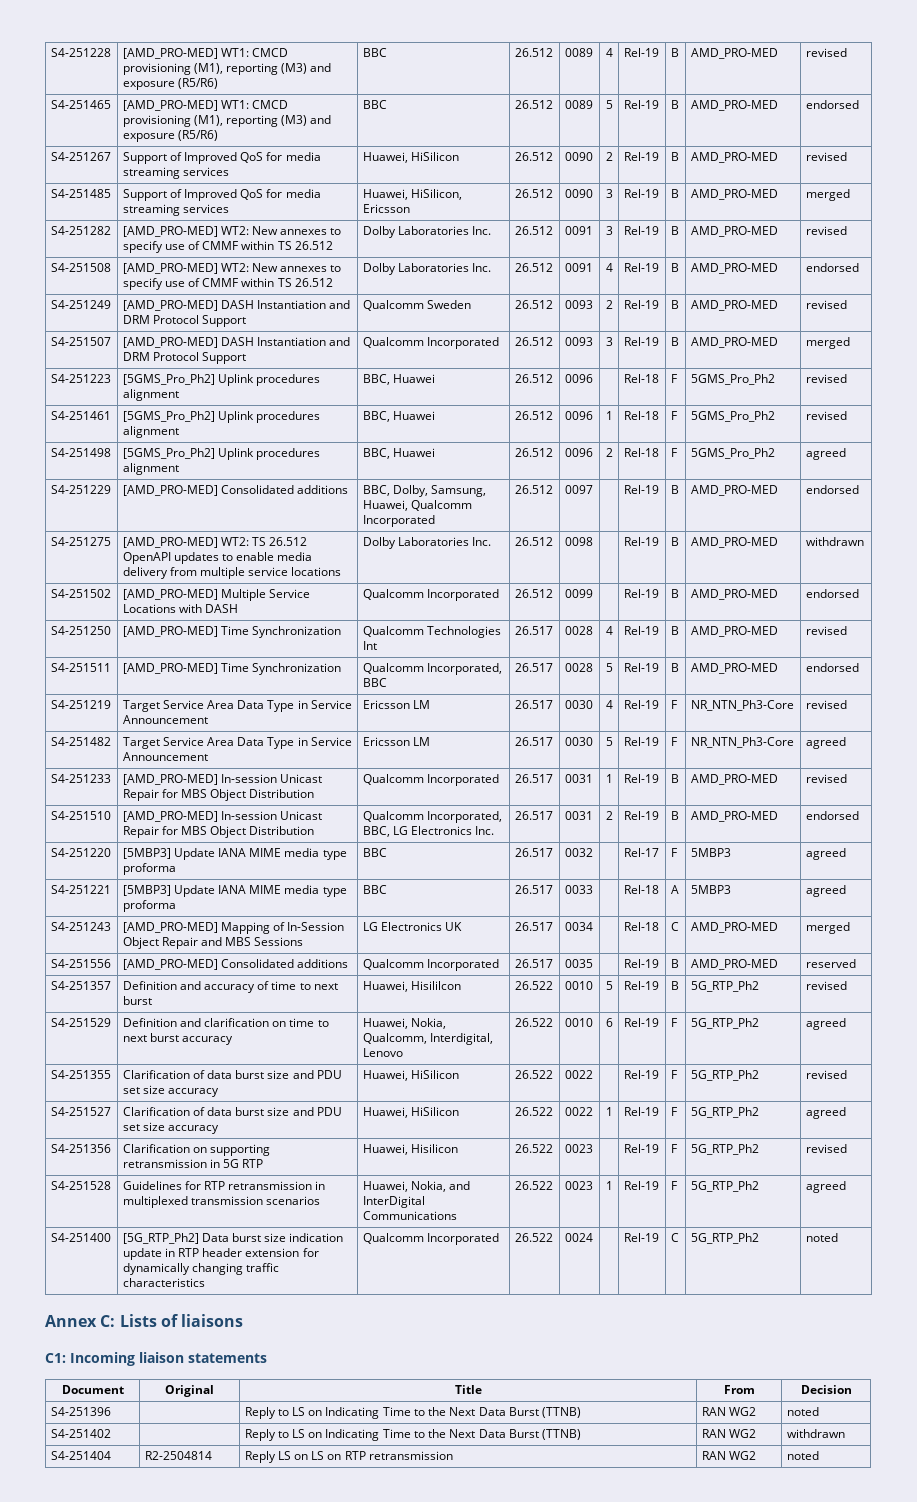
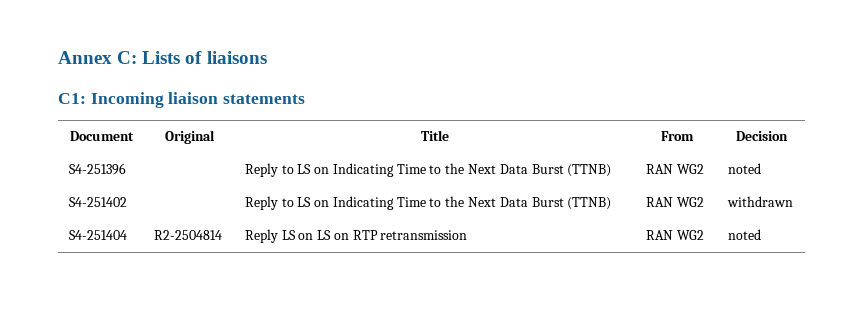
[50,48,111,57] [122,48,288,59] [122,63,332,75] [122,78,218,90] [362,48,387,57] [514,48,553,57] [564,48,593,57] [606,48,614,57] [623,48,659,57] [670,48,679,57] [690,48,778,59] [805,48,847,57] [50,100,111,109] [122,100,288,111] [122,115,332,127] [122,130,218,142] [362,100,387,109] [514,100,553,109] [564,100,593,109] [606,100,614,109] [623,100,659,109] [670,100,679,109] [690,100,778,111] [805,100,859,109] [50,152,111,161] [122,152,321,164] [122,167,229,179] [362,152,459,163] [514,152,553,161] [564,152,593,161] [606,152,614,161] [623,152,659,161] [670,152,679,161] [690,152,778,163] [805,152,847,161] [50,189,111,198] [122,189,321,201] [122,204,229,216] [362,189,462,200] [362,204,410,213] [514,189,553,198] [564,189,593,198] [606,189,614,198] [623,189,659,198] [670,189,679,198] [690,189,778,200] [805,189,850,201] [50,226,111,235] [122,226,342,237] [122,241,333,253] [362,226,491,238] [514,226,553,235] [564,226,593,235] [606,226,614,235] [623,226,659,235] [670,226,679,235] [690,226,778,237] [805,226,847,235] [50,263,111,272] [122,263,342,274] [122,278,333,290] [362,263,491,275] [514,263,553,272] [564,263,593,272] [606,263,614,272] [623,263,659,272] [670,263,679,272] [690,263,778,274] [805,263,859,272] [50,300,111,309] [122,300,351,311] [122,315,246,327] [362,300,471,311] [514,300,553,309] [564,300,593,309] [606,300,614,309] [623,300,659,309] [670,300,679,309] [690,300,778,311] [805,300,847,309] [50,337,111,346] [122,337,351,348] [122,352,246,364] [362,337,499,349] [514,337,553,346] [564,337,593,346] [606,337,614,346] [623,337,659,346] [670,337,679,346] [690,337,778,348] [805,337,850,349] [50,374,111,383] [122,374,320,386] [122,389,179,401] [362,374,435,385] [514,374,553,383] [564,374,593,383] [623,374,659,383] [670,374,677,383] [690,374,775,385] [805,374,847,383] [50,411,111,420] [122,411,320,423] [122,426,179,438] [362,411,435,422] [514,411,553,420] [564,411,593,420] [606,411,614,420] [623,411,659,420] [670,411,677,420] [690,411,775,422] [805,411,847,420] [50,448,111,457] [122,448,320,460] [122,463,179,475] [362,448,435,459] [514,448,553,457] [564,448,593,457] [606,448,614,457] [623,448,659,457] [670,448,677,457] [690,448,775,459] [805,448,846,460] [50,485,111,494] [122,485,348,496] [362,485,486,497] [362,500,472,511] [362,515,435,527] [514,485,553,494] [564,485,593,494] [623,485,659,494] [670,485,679,494] [690,485,778,496] [805,485,859,494] [50,537,111,546] [122,537,308,548] [122,552,313,564] [122,567,342,579] [362,537,491,549] [514,537,553,546] [564,537,593,546] [623,537,659,546] [670,537,679,546] [690,537,778,548] [805,537,864,546] [50,589,111,598] [122,589,310,601] [122,604,238,613] [362,589,499,601] [514,589,553,598] [564,589,593,598] [623,589,659,598] [670,589,679,598] [690,589,778,600] [805,589,859,598] [50,626,111,635] [122,626,341,638] [362,626,501,638] [362,641,377,650] [514,626,553,635] [564,626,593,635] [606,626,614,635] [623,626,659,635] [670,626,679,635] [690,626,778,637] [805,626,847,635] [50,663,111,672] [122,663,341,675] [362,663,502,675] [362,678,387,687] [514,663,553,672] [564,663,593,672] [606,663,614,672] [623,663,659,672] [670,663,679,672] [690,663,778,674] [805,663,859,672] [50,700,111,709] [122,700,352,712] [122,715,208,724] [362,700,430,709] [514,700,553,709] [564,700,593,709] [606,700,614,709] [623,700,659,709] [670,700,677,709] [690,700,794,711] [805,700,847,709] [50,737,111,746] [122,737,352,749] [122,752,208,761] [362,737,430,746] [514,737,553,746] [564,737,593,746] [606,737,614,746] [623,737,659,746] [670,737,677,746] [690,737,794,748] [805,737,846,749] [50,774,111,783] [122,774,322,785] [122,789,315,801] [362,774,499,786] [514,774,553,783] [564,774,593,783] [606,774,614,783] [623,774,659,783] [670,774,679,783] [690,774,778,785] [805,774,847,783] [50,811,111,820] [122,811,322,822] [122,826,315,838] [362,811,502,823] [362,826,495,837] [514,811,553,820] [564,811,593,820] [606,811,614,820] [623,811,659,820] [670,811,679,820] [690,811,778,822] [805,811,859,820] [50,848,111,857] [122,848,347,860] [122,863,176,875] [362,848,387,857] [514,848,553,857] [564,848,593,857] [623,848,659,857] [670,848,677,857] [690,848,731,857] [805,848,846,860] [50,885,111,894] [122,885,347,897] [122,900,176,912] [362,885,387,894] [514,885,553,894] [564,885,593,894] [623,885,659,894] [670,885,679,894] [690,885,731,894] [805,885,846,897] [50,922,111,931] [122,922,345,934] [122,937,304,949] [362,922,462,931] [514,922,553,931] [564,922,593,931] [623,922,659,931] [670,922,679,931] [690,922,778,933] [805,922,850,934] [50,959,111,968] [122,959,348,970] [362,959,499,971] [514,959,553,968] [564,959,593,968] [623,959,659,968] [670,959,679,968] [690,959,778,970] [805,959,856,968] [50,981,111,990] [122,981,338,993] [122,996,152,1005] [362,981,461,992] [514,981,553,990] [564,981,593,990] [606,981,614,990] [623,981,659,990] [670,981,679,990] [690,981,759,992] [805,981,847,990] [50,1018,111,1027] [122,1018,329,1027] [122,1033,233,1045] [362,1018,446,1029] [362,1033,493,1045] [362,1048,403,1057] [514,1018,553,1027] [564,1018,593,1027] [606,1018,614,1027] [623,1018,659,1027] [670,1018,677,1027] [690,1018,759,1029] [805,1018,846,1030] [50,1070,111,1079] [122,1070,342,1079] [122,1085,219,1097] [362,1070,459,1081] [514,1070,553,1079] [564,1070,593,1079] [623,1070,659,1079] [670,1070,677,1079] [690,1070,759,1081] [805,1070,847,1079] [50,1107,111,1116] [122,1107,342,1116] [122,1122,219,1134] [362,1107,459,1118] [514,1107,553,1116] [564,1107,593,1116] [606,1107,614,1116] [623,1107,659,1116] [670,1107,677,1116] [690,1107,759,1118] [805,1107,846,1119] [50,1144,111,1153] [122,1144,270,1156] [122,1159,264,1168] [362,1144,458,1155] [514,1144,553,1153] [564,1144,593,1153] [623,1144,659,1153] [670,1144,677,1153] [690,1144,759,1155] [805,1144,847,1153] [50,1181,111,1190] [122,1181,326,1190] [122,1196,320,1208] [362,1181,470,1192] [362,1196,425,1208] [362,1211,457,1220] [514,1181,553,1190] [564,1181,593,1190] [606,1181,614,1190] [623,1181,659,1190] [670,1181,677,1190] [690,1181,759,1192] [805,1181,846,1193] [50,1233,111,1242] [122,1233,344,1244] [122,1248,319,1260] [122,1263,279,1275] [122,1278,205,1287] [362,1233,499,1245] [514,1233,553,1242] [564,1233,593,1242] [623,1233,659,1242] [670,1233,679,1242] [690,1233,759,1244] [805,1233,838,1242] S4-251228 | [AMD_PRO-MED] WT1: CMCD provisioning (M1), reporting (M3) and exposure (R5/R6) | BBC | 26.512 | 0089 | 4 | Rel-19 | B | AMD_PRO-MED | revised // S4-251465 | [AMD_PRO-MED] WT1: CMCD provisioning (M1), reporting (M3) and exposure (R5/R6) | BBC | 26.512 | 0089 | 5 | Rel-19 | B | AMD_PRO-MED | endorsed // S4-251267 | Support of Improved QoS for media streaming services | Huawei, HiSilicon | 26.512 | 0090 | 2 | Rel-19 | B | AMD_PRO-MED | revised // S4-251485 | Support of Improved QoS for media streaming services | Huawei, HiSilicon, Ericsson | 26.512 | 0090 | 3 | Rel-19 | B | AMD_PRO-MED | merged // S4-251282 | [AMD_PRO-MED] WT2: New annexes to specify use of CMMF within TS 26.512 | Dolby Laboratories Inc. | 26.512 | 0091 | 3 | Rel-19 | B | AMD_PRO-MED | revised // S4-251508 | [AMD_PRO-MED] WT2: New annexes to specify use of CMMF within TS 26.512 | Dolby Laboratories Inc. | 26.512 | 0091 | 4 | Rel-19 | B | AMD_PRO-MED | endorsed // S4-251249 | [AMD_PRO-MED] DASH Instantiation and DRM Protocol Support | Qualcomm Sweden | 26.512 | 0093 | 2 | Rel-19 | B | AMD_PRO-MED | revised // S4-251507 | [AMD_PRO-MED] DASH Instantiation and DRM Protocol Support | Qualcomm Incorporated | 26.512 | 0093 | 3 | Rel-19 | B | AMD_PRO-MED | merged // S4-251223 | [5GMS_Pro_Ph2] Uplink procedures alignment | BBC, Huawei | 26.512 | 0096 | | Rel-18 | F | 5GMS_Pro_Ph2 | revised // S4-251461 | [5GMS_Pro_Ph2] Uplink procedures alignment | BBC, Huawei | 26.512 | 0096 | 1 | Rel-18 | F | 5GMS_Pro_Ph2 | revised // S4-251498 | [5GMS_Pro_Ph2] Uplink procedures alignment | BBC, Huawei | 26.512 | 0096 | 2 | Rel-18 | F | 5GMS_Pro_Ph2 | agreed // S4-251229 | [AMD_PRO-MED] Consolidated additions | BBC, Dolby, Samsung, Huawei, Qualcomm Incorporated | 26.512 | 0097 | | Rel-19 | B | AMD_PRO-MED | endorsed // S4-251275 | [AMD_PRO-MED] WT2: TS 26.512 OpenAPI updates to enable media delivery from multiple service locations | Dolby Laboratories Inc. | 26.512 | 0098 | | Rel-19 | B | AMD_PRO-MED | withdrawn // S4-251502 | [AMD_PRO-MED] Multiple Service Locations with DASH | Qualcomm Incorporated | 26.512 | 0099 | | Rel-19 | B | AMD_PRO-MED | endorsed // S4-251250 | [AMD_PRO-MED] Time Synchronization | Qualcomm Technologies Int | 26.517 | 0028 | 4 | Rel-19 | B | AMD_PRO-MED | revised // S4-251511 | [AMD_PRO-MED] Time Synchronization | Qualcomm Incorporated, BBC | 26.517 | 0028 | 5 | Rel-19 | B | AMD_PRO-MED | endorsed // S4-251219 | Target Service Area Data Type in Service Announcement | Ericsson LM | 26.517 | 0030 | 4 | Rel-19 | F | NR_NTN_Ph3-Core | revised // S4-251482 | Target Service Area Data Type in Service Announcement | Ericsson LM | 26.517 | 0030 | 5 | Rel-19 | F | NR_NTN_Ph3-Core | agreed // S4-251233 | [AMD_PRO-MED] In-session Unicast Repair for MBS Object Distribution | Qualcomm Incorporated | 26.517 | 0031 | 1 | Rel-19 | B | AMD_PRO-MED | revised // S4-251510 | [AMD_PRO-MED] In-session Unicast Repair for MBS Object Distribution | Qualcomm Incorporated, BBC, LG Electronics Inc. | 26.517 | 0031 | 2 | Rel-19 | B | AMD_PRO-MED | endorsed // S4-251220 | [5MBP3] Update IANA MIME media type proforma | BBC | 26.517 | 0032 | | Rel-17 | F | 5MBP3 | agreed // S4-251221 | [5MBP3] Update IANA MIME media type proforma | BBC | 26.517 | 0033 | | Rel-18 | A | 5MBP3 | agreed // S4-251243 | [AMD_PRO-MED] Mapping of In-Session Object Repair and MBS Sessions | LG Electronics UK | 26.517 | 0034 | | Rel-18 | C | AMD_PRO-MED | merged // S4-251556 | [AMD_PRO-MED] Consolidated additions | Qualcomm Incorporated | 26.517 | 0035 | | Rel-19 | B | AMD_PRO-MED | reserved // S4-251357 | Definition and accuracy of time to next burst | Huawei, Hisililcon | 26.522 | 0010 | 5 | Rel-19 | B | 5G_RTP_Ph2 | revised // S4-251529 | Definition and clarification on time to next burst accuracy | Huawei, Nokia, Qualcomm, Interdigital, Lenovo | 26.522 | 0010 | 6 | Rel-19 | F | 5G_RTP_Ph2 | agreed // S4-251355 | Clarification of data burst size and PDU set size accuracy | Huawei, HiSilicon | 26.522 | 0022 | | Rel-19 | F | 5G_RTP_Ph2 | revised // S4-251527 | Clarification of data burst size and PDU set size accuracy | Huawei, HiSilicon | 26.522 | 0022 | 1 | Rel-19 | F | 5G_RTP_Ph2 | agreed // S4-251356 | Clarification on supporting retransmission in 5G RTP | Huawei, Hisilicon | 26.522 | 0023 | | Rel-19 | F | 5G_RTP_Ph2 | revised // S4-251528 | Guidelines for RTP retransmission in multiplexed transmission scenarios | Huawei, Nokia, and InterDigital Communications | 26.522 | 0023 | 1 | Rel-19 | F | 5G_RTP_Ph2 | agreed // S4-251400 | [5G_RTP_Ph2] Data burst size indication update in RTP header extension for dynamically changing traffic characteristics | Qualcomm Incorporated | 26.522 | 0024 | | Rel-19 | C | 5G_RTP_Ph2 | noted // -> (58, 57) none

